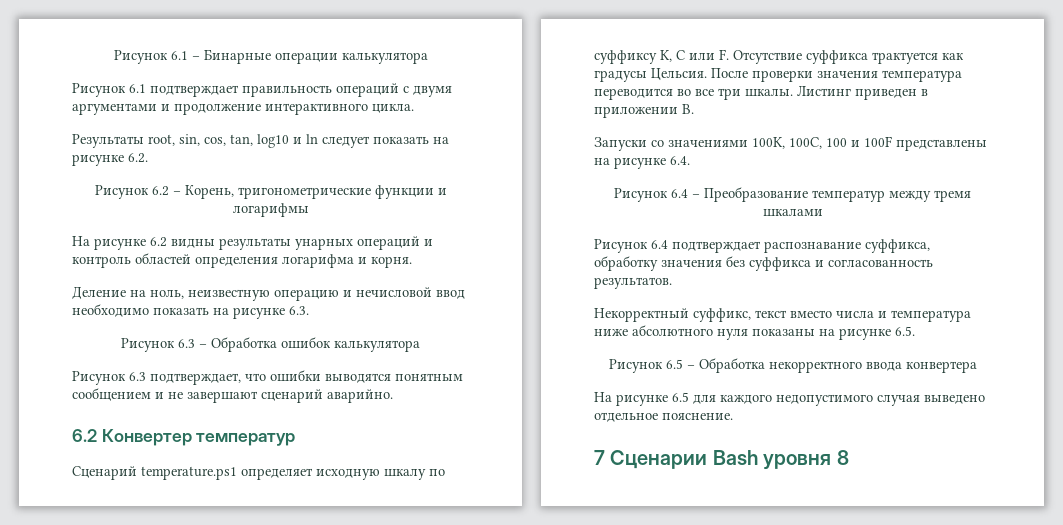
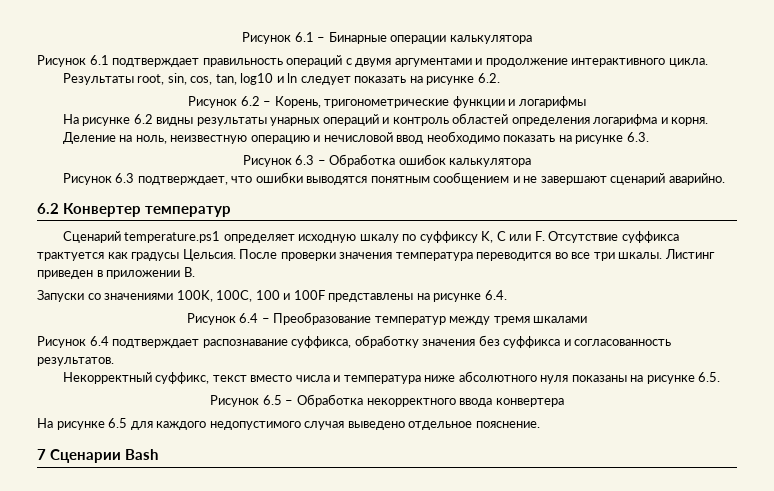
[763,450,849,470] уровня 8 -> (159, 454) none

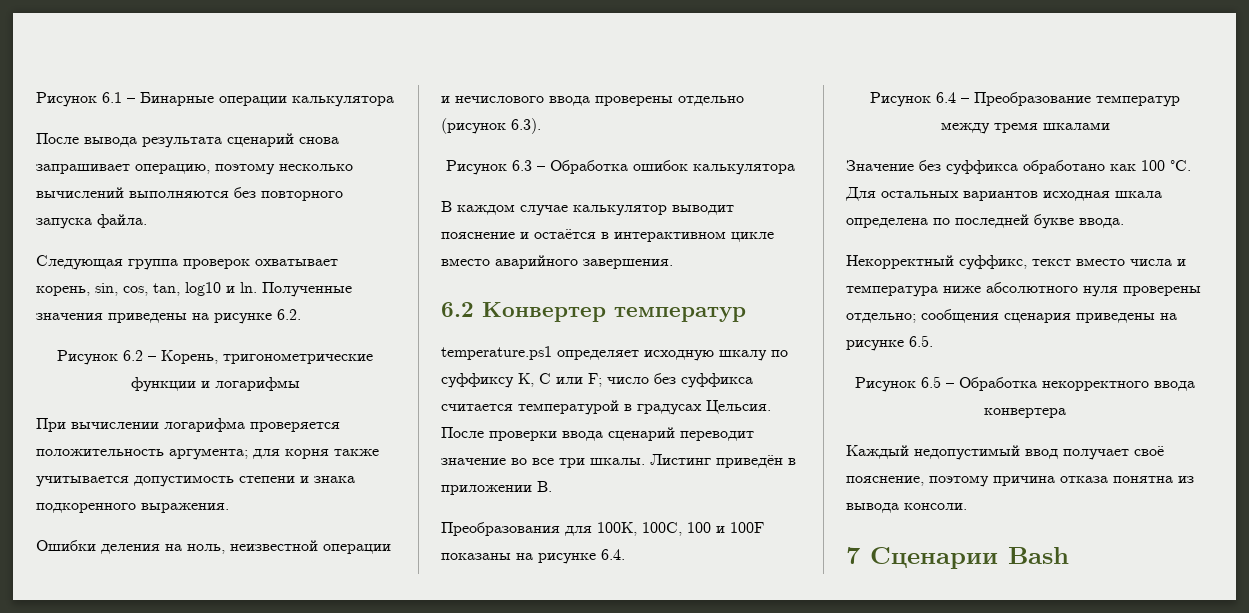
[37,55,708,67] [62,73,165,85] Рисунок 6.1 подтверждает правильность операций с двумя аргументами и продолжение интерактивного цикла. // Результаты root, -> [36,133,339,148] [36,163,353,175] [36,187,343,201] [36,214,147,229] [36,255,338,270] [36,286,90,296] После вывода результата сценарий снова запрашивает операцию, поэтому несколько вычислений выполняются без повторного запуска файла. // Следующая группа проверок охватывает корень,
[287,73,407,85] ln следует показать -> [240,282,352,297] [36,313,187,323] ln. Полученные значения приведены
[62,113,709,126] [62,131,649,144] На рисунке 6.2 видны результаты унарных операций и контроль областей определения логарифма и корня. // Деление на ноль, неизвестную операцию и нечисловой ввод необходимо показать на рисунке 6.3. -> [36,418,340,432] [36,448,379,460] [36,475,355,487] [36,503,229,513] [36,540,391,554] [441,96,744,106] [441,118,541,134] При вычислении логарифма проверяется положительность аргумента; для корня также учитывается допустимость степени и знака подкоренного выражения. // Ошибки деления на ноль, неизвестной операции и нечислового ввода проверены отдельно (рисунок 6.3).
[62,172,725,185] Рисунок 6.3 подтверждает, что ошибки выводятся понятным сообщением и не завершают сценарий аварийно. -> [441,201,734,216] [441,229,774,242] [441,255,673,269] В каждом случае калькулятор выводит пояснение и остаётся в интерактивном цикле вместо аварийного завершения.
[62,231,121,243] Сценарий -> (746, 314) none
[534,231,679,243] [37,249,552,261] F. Отсутствие суффикса трактуется как градусы Цельсия. После проверки значения температура переводится -> [588,373,753,388] [441,400,771,415] [441,427,754,441] [441,458,506,465] F; число без суффикса считается температурой в градусах Цельсия. После проверки ввода сценарий переводит значение
[37,270,93,279] приведен -> [716,455,783,468] приведён
[37,290,174,302] Запуски со значениями -> [441,522,592,536] Преобразования для
[328,293,414,302] представлены -> [441,553,511,560] показаны
[37,335,672,348] [37,357,114,366] Рисунок 6.4 подтверждает распознавание суффикса, обработку значения без суффикса и согласованность результатов. -> [846,160,1191,175] [845,187,1162,201] [846,214,1124,229] Значение без суффикса обработано как 100 °C. Для остальных вариантов исходная шкала определена по последней букве ввода.
[571,375,627,382] показаны -> [1123,286,1201,296] [846,309,1155,323] проверены отдельно; сообщения сценария приведены
[37,418,540,430] На рисунке 6.5 для каждого недопустимого случая выведено отдельное пояснение. -> [846,445,1164,460] [846,475,1194,487] [846,503,967,513] Каждый недопустимый ввод получает своё пояснение, поэтому причина отказа понятна из вывода консоли.

